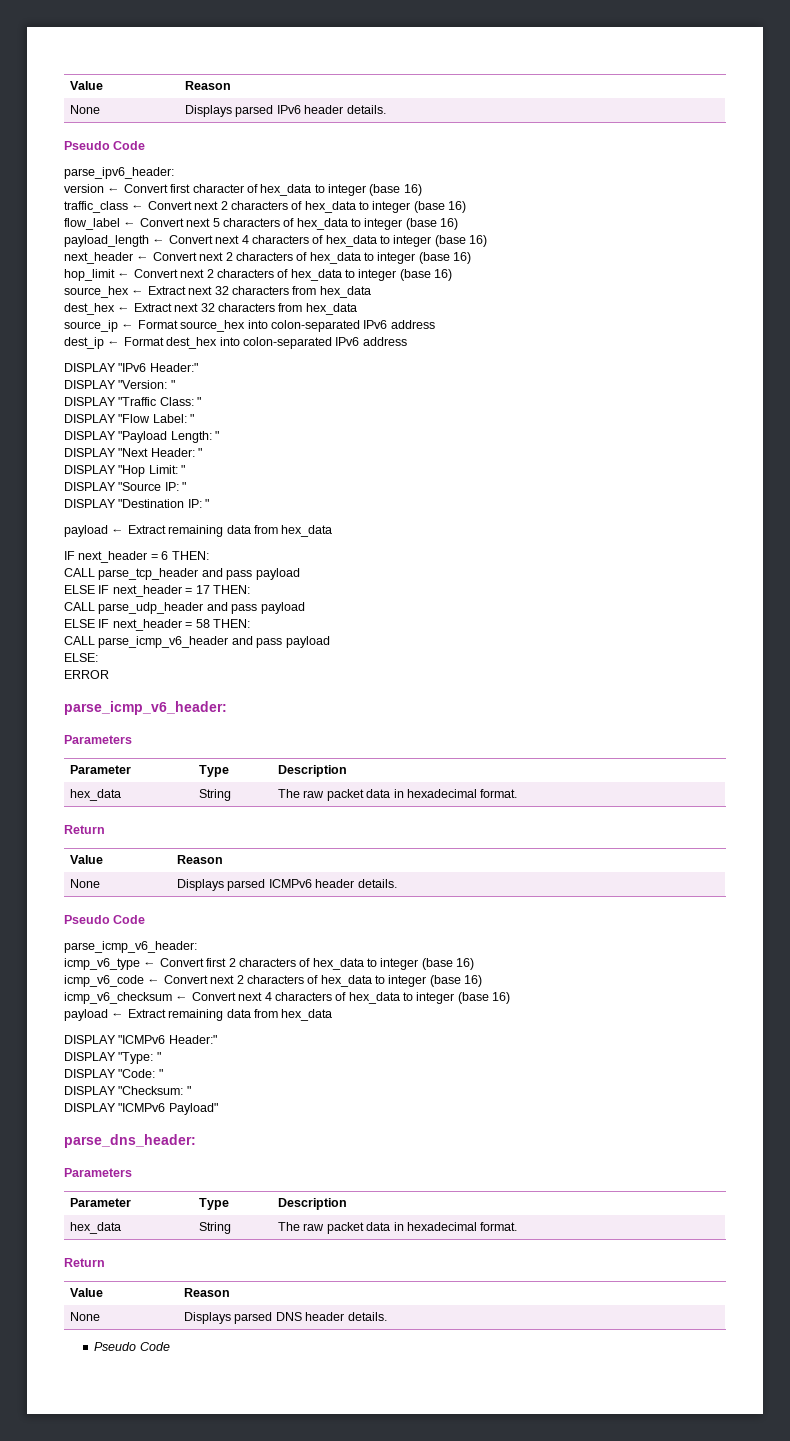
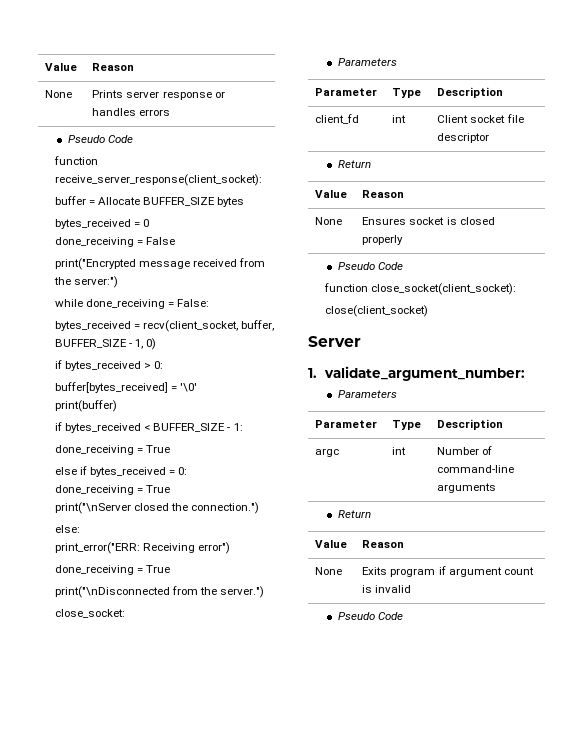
[70,81,104,90] [185,81,232,90] [70,105,101,114] [185,105,386,117] [64,141,146,150] [64,167,174,179] [64,184,422,196] [64,201,467,213] [64,218,459,230] [64,235,488,247] [64,252,472,264] [64,269,453,281] [64,286,371,298] [64,303,357,315] [64,320,435,332] [64,337,407,349] [64,363,198,372] [64,380,175,389] [64,397,202,406] [64,414,195,423] [64,431,220,443] [64,448,203,457] [64,465,186,477] [64,482,187,491] [64,499,210,508] [64,525,333,537] [64,551,209,563] [64,568,300,580] [64,585,250,597] [64,602,305,614] [64,619,250,631] [64,636,330,648] [64,653,98,662] [64,670,109,679] [64,701,227,715] [64,735,132,744] [70,765,132,774] [199,765,230,777] [278,765,348,777] [70,789,122,801] [199,789,232,801] [278,789,518,801] [64,825,105,834] [70,855,104,864] [177,855,224,864] [70,879,101,888] [177,879,397,891] [64,915,146,924] [64,941,197,953] [64,958,475,970] [64,975,483,987] [64,992,511,1004] [64,1009,333,1021] [64,1035,217,1044] [64,1052,161,1064] [64,1069,163,1078] [64,1086,191,1095] [64,1103,218,1115] [64,1134,196,1148] [64,1168,132,1177] [70,1198,132,1207] [199,1198,230,1210] [278,1198,348,1210] [70,1222,122,1234] [199,1222,232,1234] [278,1222,518,1234] [64,1258,105,1267] [70,1288,104,1297] [184,1288,231,1297] [70,1312,101,1321] [184,1312,387,1324] Value | Reason // None | Displays parsed IPv6 header details. // Pseudo Code // parse_ipv6_header: // version ← Convert first character of hex_data to integer (base 16) // traffic_class ← Convert next 2 characters of hex_data to integer (base 16) // flow_label ← Convert next 5 characters of hex_data to integer (base 16) // payload_length ← Convert next 4 characters of hex_data to integer (base 16) // next_header ← Convert next 2 characters of hex_data to integer (base 16) // hop_limit ← Convert next 2 characters of hex_data to integer (base 16) // source_hex ← Extract next 32 characters from hex_data // dest_hex ← Extract next 32 characters from hex_data // source_ip ← Format source_hex into colon-separated IPv6 address // dest_ip ← Format dest_hex into colon-separated IPv6 address // DISPLAY "IPv6 Header:" // DISPLAY "Version: " // DISPLAY "Traffic Class: " // DISPLAY "Flow Label: " // DISPLAY "Payload Length: " // DISPLAY "Next Header: " // DISPLAY "Hop Limit: " // DISPLAY "Source IP: " // DISPLAY "Destination IP: " // payload ← Extract remaining data from hex_data // IF next_header = 6 THEN: // CALL parse_tcp_header and pass payload // ELSE IF next_header = 17 THEN: // CALL parse_udp_header and pass payload // ELSE IF next_header = 58 THEN: // CALL parse_icmp_v6_header and pass payload // ELSE: // ERROR // parse_icmp_v6_header: // Parameters // Parameter | Type | Description // hex_data | String | The raw packet data in hexadecimal format. // Return // Value | Reason // None | Displays parsed ICMPv6 header details. // Pseudo Code // parse_icmp_v6_header: // icmp_v6_type ← Convert first 2 characters of hex_data to integer (base 16) // icmp_v6_code ← Convert next 2 characters of hex_data to integer (base 16) // icmp_v6_checksum ← Convert next 4 characters of hex_data to integer (base 16) // payload ← Extract remaining data from hex_data // DISPLAY "ICMPv6 Header:" // DISPLAY "Type: " // DISPLAY "Code: " // DISPLAY "Checksum: " // DISPLAY "ICMPv6 Payload" // parse_dns_header: // Parameters // Parameter | Type | Description // hex_data | String | The raw packet data in hexadecimal format. // Return // Value | Reason // None | Displays parsed DNS header details. -> [45,63,78,71] [92,63,135,71] [45,90,73,98] [92,90,225,100] [92,108,171,116] [67,135,133,143] [53,156,98,165] [54,174,262,186] [54,196,245,207] [54,219,150,229] [54,237,176,247] [54,258,266,270] [53,276,119,288] [54,299,210,309] [54,320,275,332] [54,338,157,350] [54,360,164,371] [54,382,198,393] [54,400,117,412] [54,422,243,433] [54,445,171,455] [54,466,188,477] [54,485,171,495] [54,502,260,514] [54,525,80,533] [54,542,231,554] [54,565,171,575] [54,586,265,598] [54,609,125,618] [337,58,397,66] [315,88,378,96] [392,88,422,98] [437,87,504,98] [315,114,360,124] [392,115,407,123] [437,114,524,123] [437,133,490,143] [337,160,371,168] [315,190,348,198] [362,190,405,198] [315,217,343,225] [362,217,495,225] [362,235,404,245] [337,262,403,270] [323,283,517,295] [324,305,428,317] [308,336,361,347] [308,366,525,381] [337,390,397,398] [315,420,378,428] [392,420,422,430] [437,419,504,430] [315,448,340,457] [392,447,407,455] [437,446,493,455] [437,465,515,473] [437,483,497,493] [337,510,371,518] [315,540,348,548] [362,540,405,548] [315,567,343,575] [362,566,534,577] [362,585,412,593] Value | Reason // None | Prints server response or handles errors // Pseudo Code // function receive_server_response(client_socket): // buffer = Allocate BUFFER_SIZE bytes // bytes_received = 0 // done_receiving = False // print("Encrypted message received from the server:") // while done_receiving = False: // bytes_received = recv(client_socket, buffer, BUFFER_SIZE - 1, 0) // if bytes_received > 0: // buffer[bytes_received] = '\0' // print(buffer) // if bytes_received < BUFFER_SIZE - 1: // done_receiving = True // else if bytes_received = 0: // done_receiving = True // print("\nServer closed the connection.") // else: // print_error("ERR: Receiving error") // done_receiving = True // print("\nDisconnected from the server.") // close_socket: // Parameters // Parameter | Type | Description // client_fd | int | Client socket file descriptor // Return // Value | Reason // None | Ensures socket is closed properly // Pseudo Code // function close_socket(client_socket): // close(client_socket) // Server // 1. validate_argument_number: // Parameters // Parameter | Type | Description // argc | int | Number of command-line arguments // Return // Value | Reason // None | Exits program if argument count is invalid

